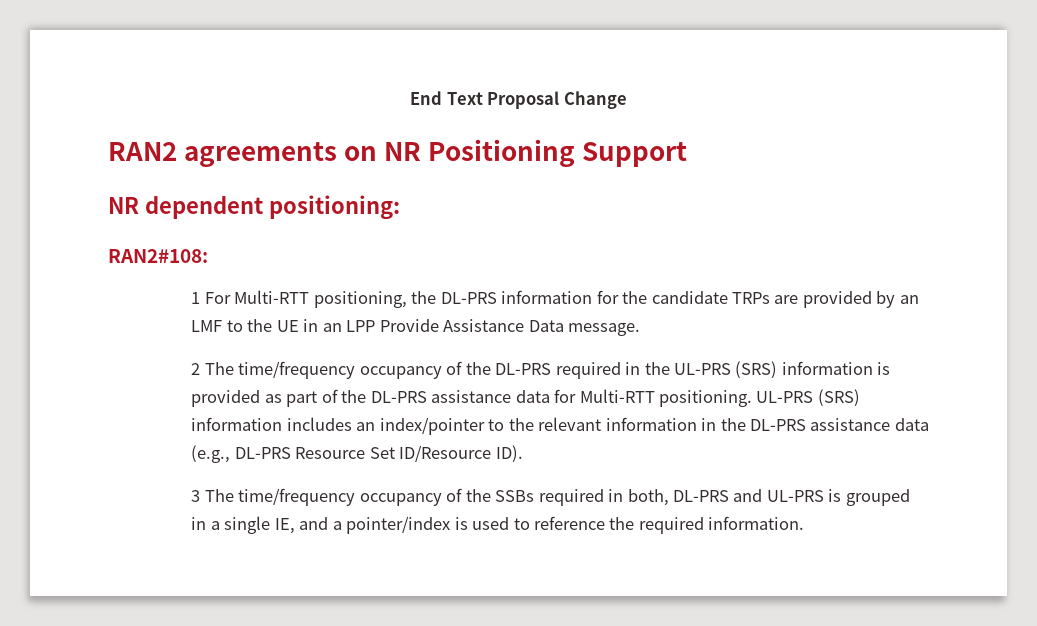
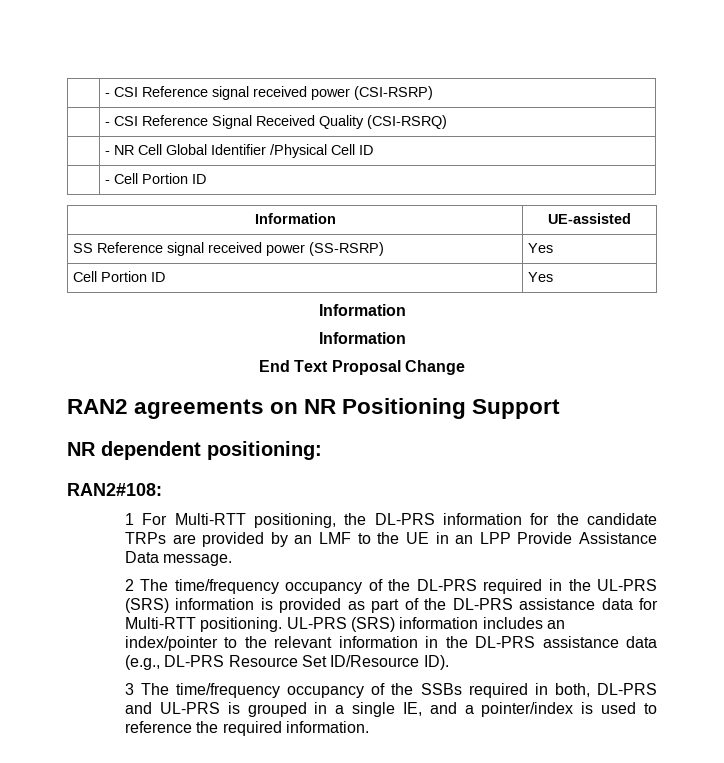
(410, 98) none -> [105,86,434,100] [105,115,448,129] [105,144,374,158] [105,173,207,184] [254,213,336,224] [548,213,631,224] [73,242,385,256] [528,243,554,253] [73,271,166,282] [528,272,554,282] [318,304,406,316] [318,332,406,344] | - CSI Reference signal received power (CSI-RSRP) // | - CSI Reference Signal Received Quality (CSI-RSRQ) // | - NR Cell Global Identifier /Physical Cell ID // | - Cell Portion ID // Information | UE-assisted // SS Reference signal received power (SS-RSRP) | Yes // Cell Portion ID | Yes // Information // Information //

